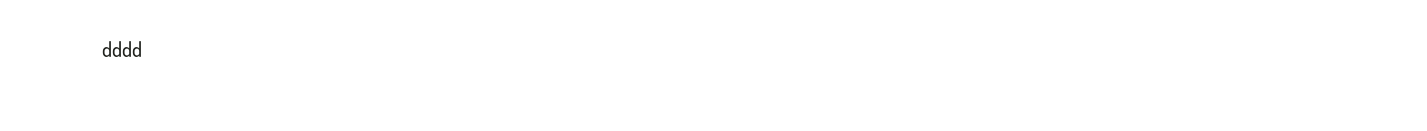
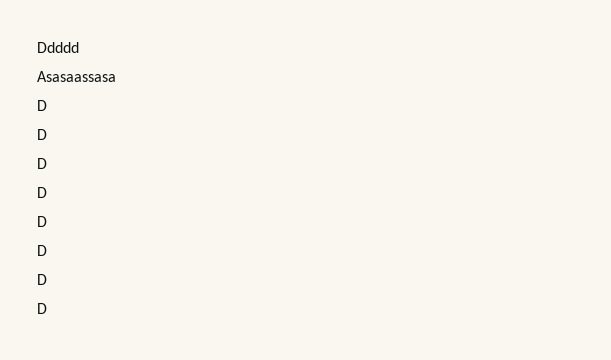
[102,41,142,57] dddd -> [37,42,79,53] [37,71,116,82] [37,100,47,111] [37,129,47,140] [37,158,47,169] [37,187,47,198] [37,216,47,227] [37,245,47,256] [37,274,47,285] [37,303,47,314] Ddddd // Asasaassasa // D // D // D // D // D // D // D // D

